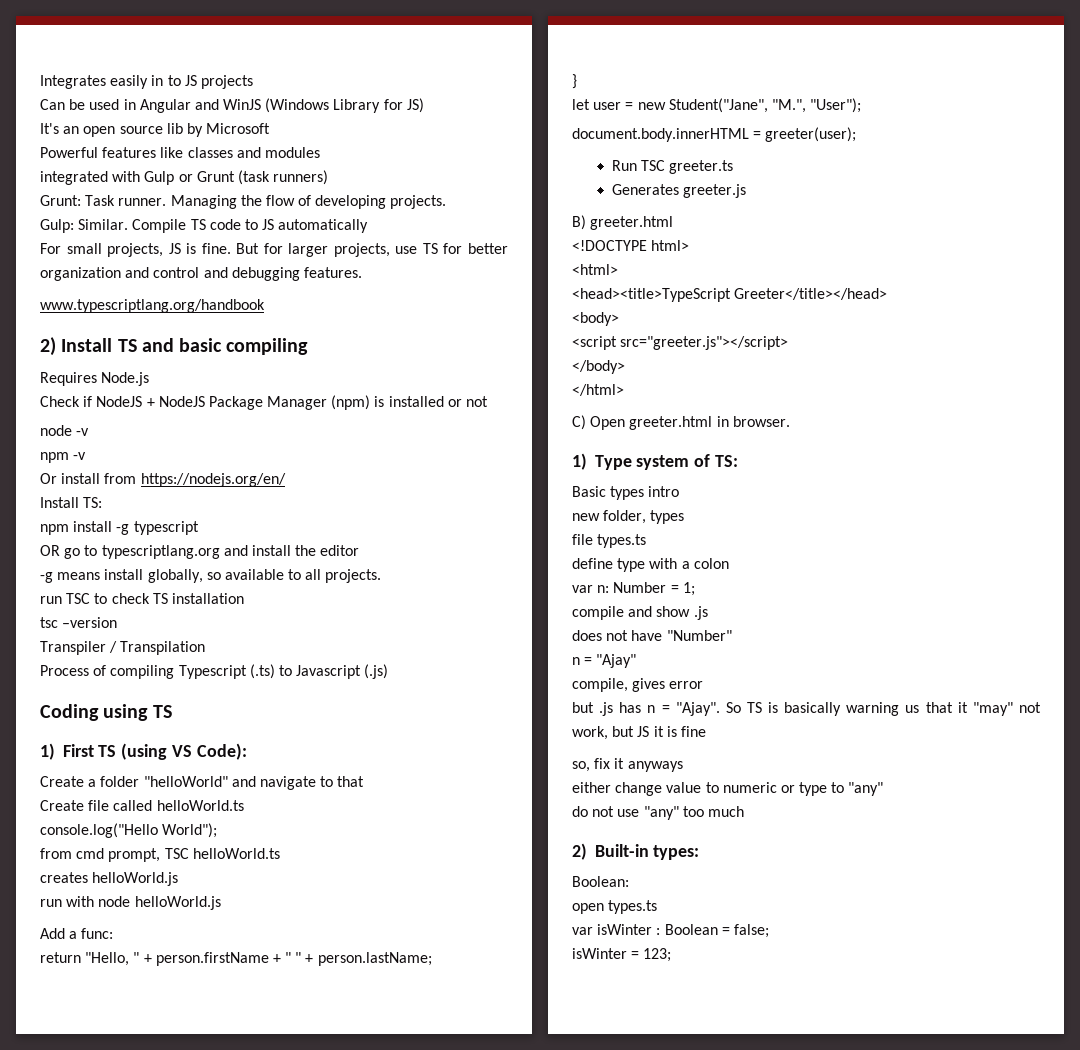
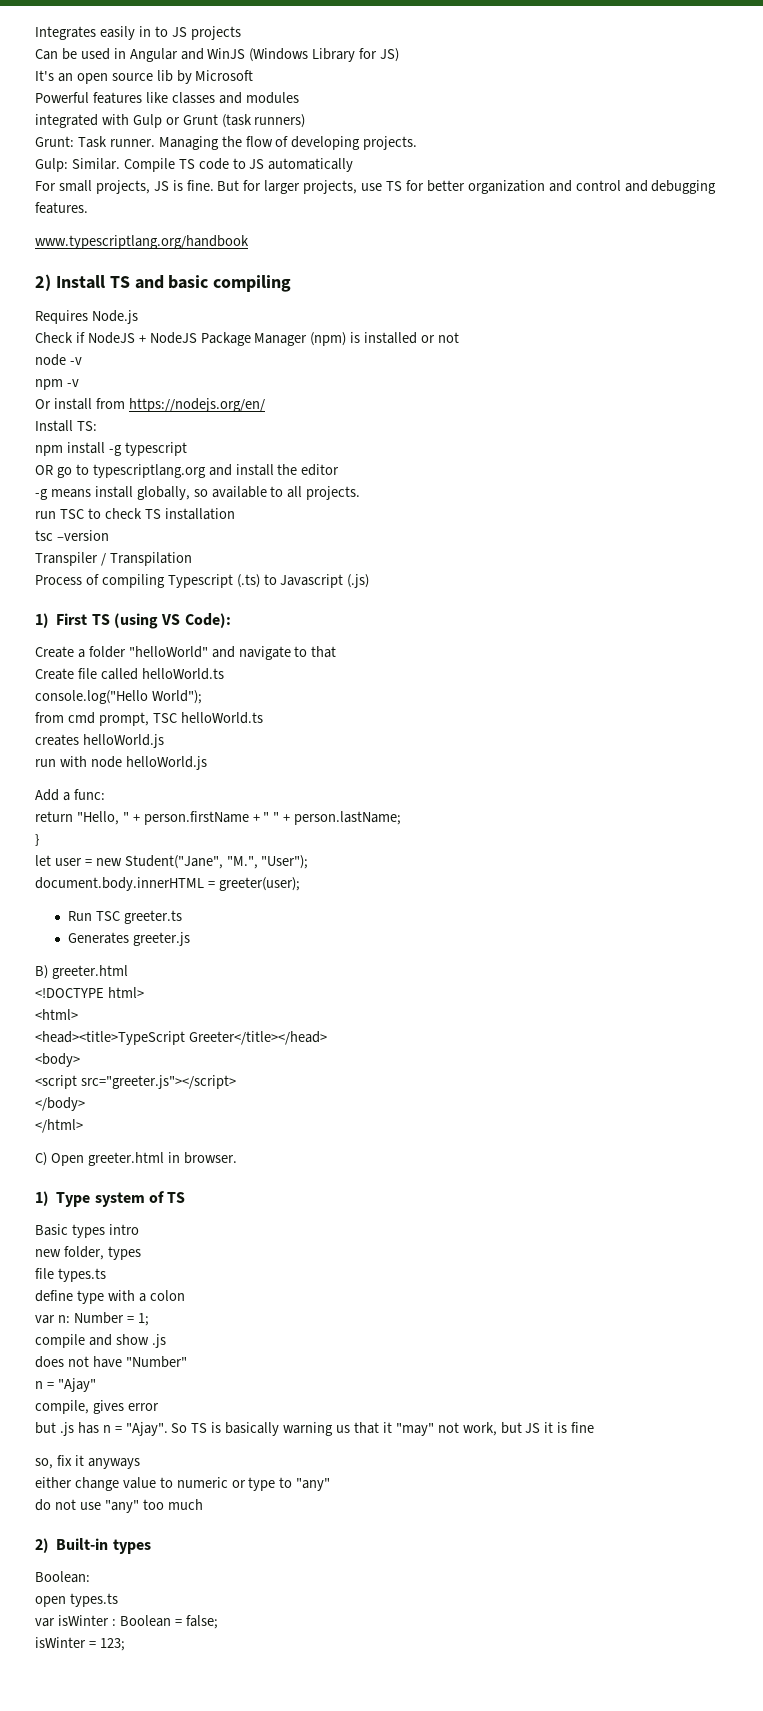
[40,704,172,721] // Coding using TS -> (370, 581) none
[714,455,738,467] TS: -> [167,1192,186,1203] TS
[653,845,700,860] types: -> [112,1539,151,1554] types

